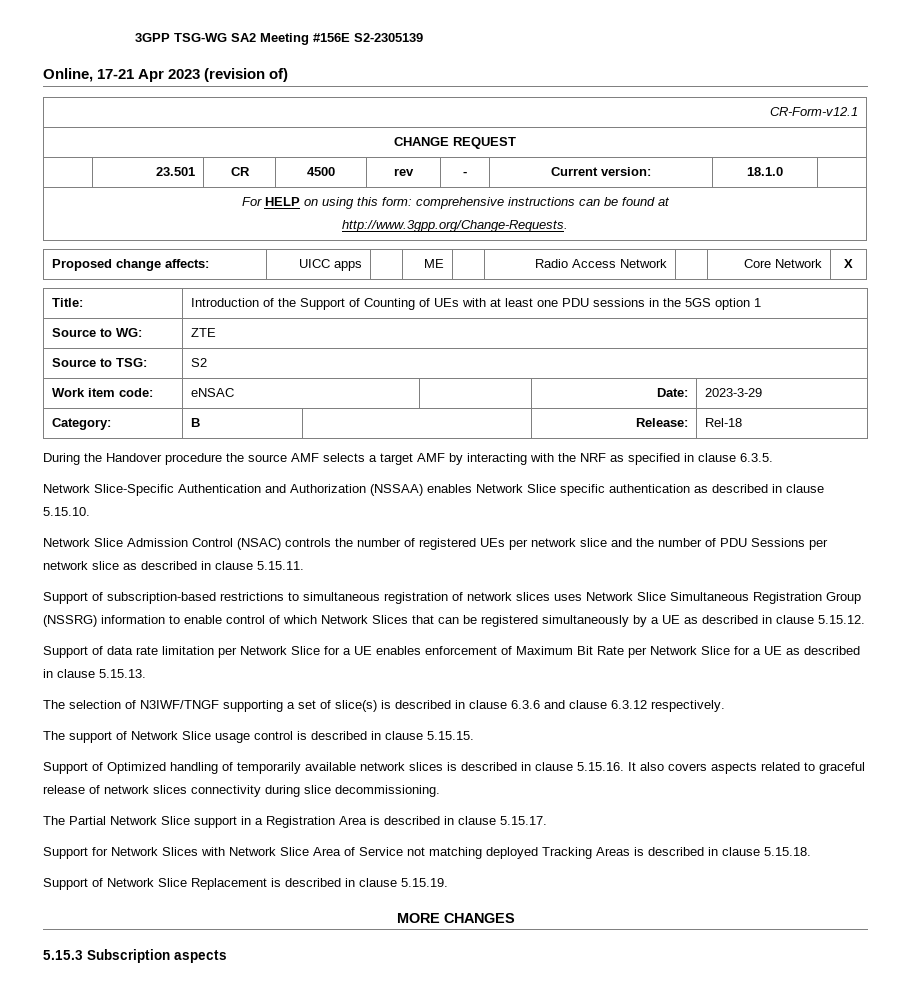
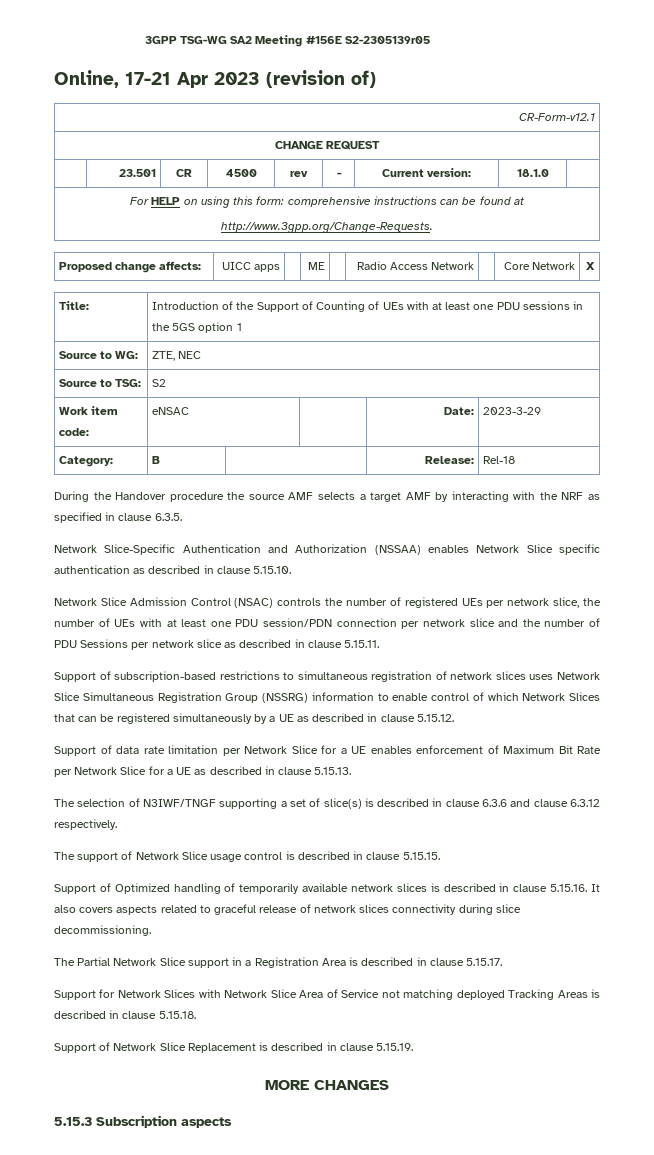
[354,33,424,42] S2-2305139 -> [344,36,430,44] S2-2305139r05
[191,328,217,337] ZTE -> [151,351,202,361] ZTE, NEC
(576, 542) none -> [553,597,601,608] [54,618,465,629] slice, the number of UEs with at least one PDU session/PDN connection per network

